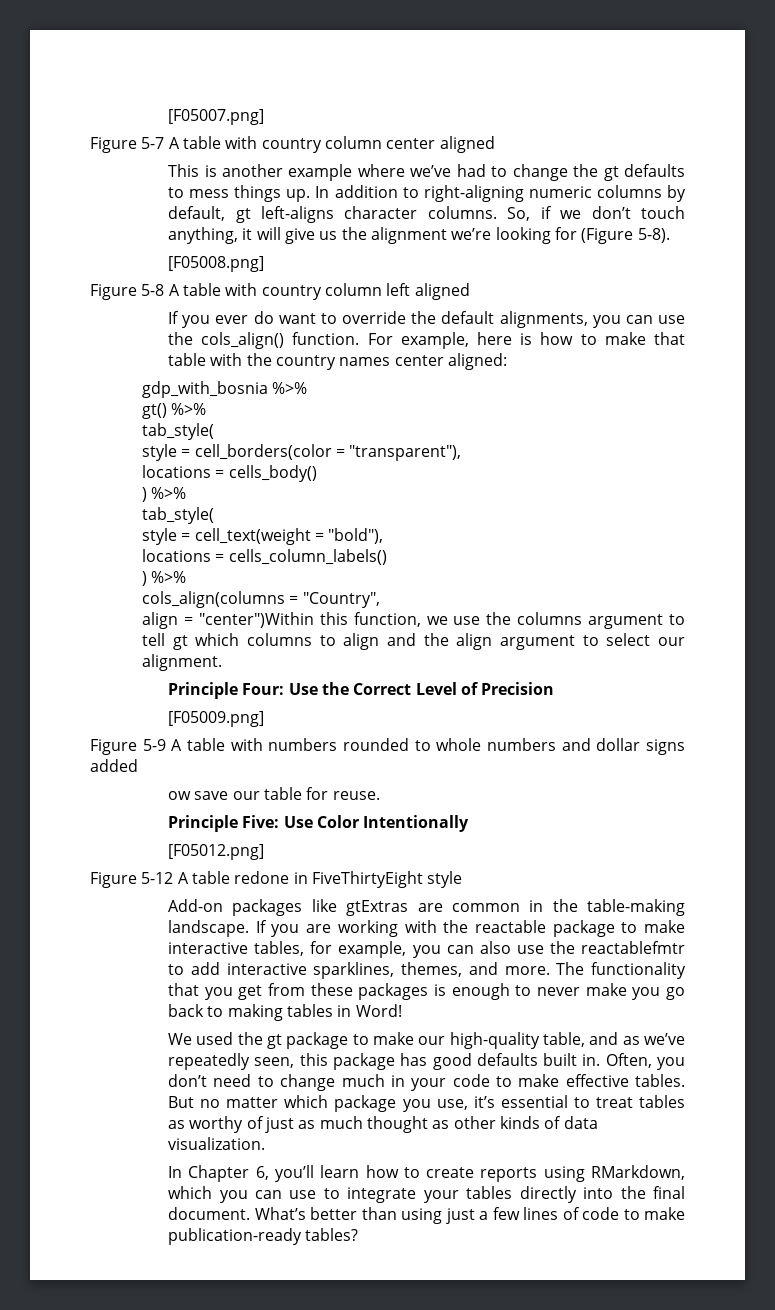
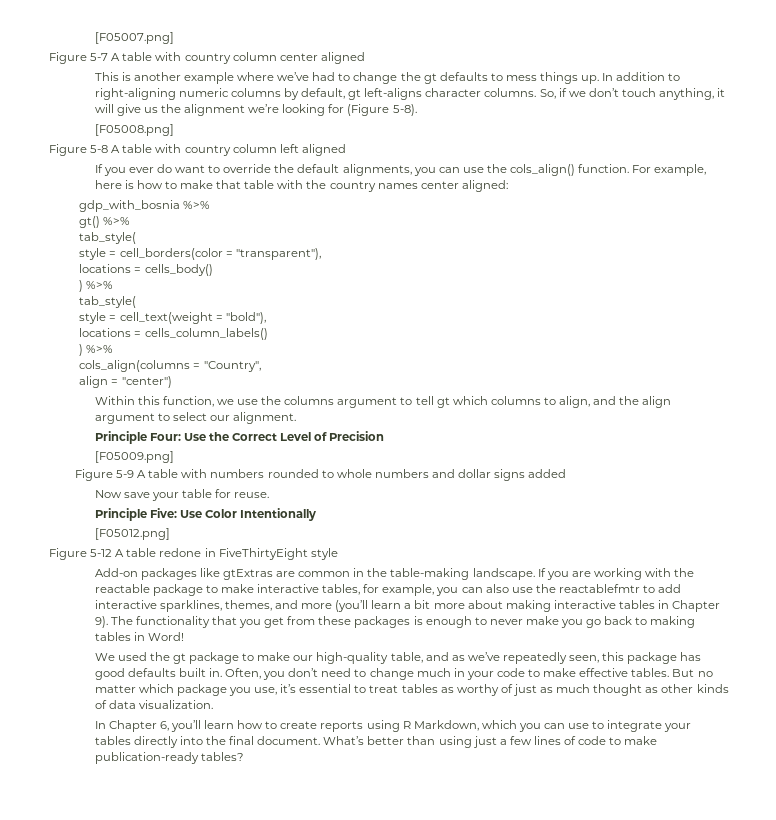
[198,612,314,628] "center")Within -> [121,376,172,388] [94,396,135,405] "center") // Within
[343,633,380,650] align -> [559,396,591,408] align,
[168,791,260,800] ow save our -> [94,490,179,501] Now save your
[504,966,550,975] more. -> [300,600,721,612] [94,616,108,628] more (you’ll learn a bit more about making interactive tables in Chapter 9).
[590,1165,685,1180] RMarkdown, -> [402,720,479,731] R Markdown,

